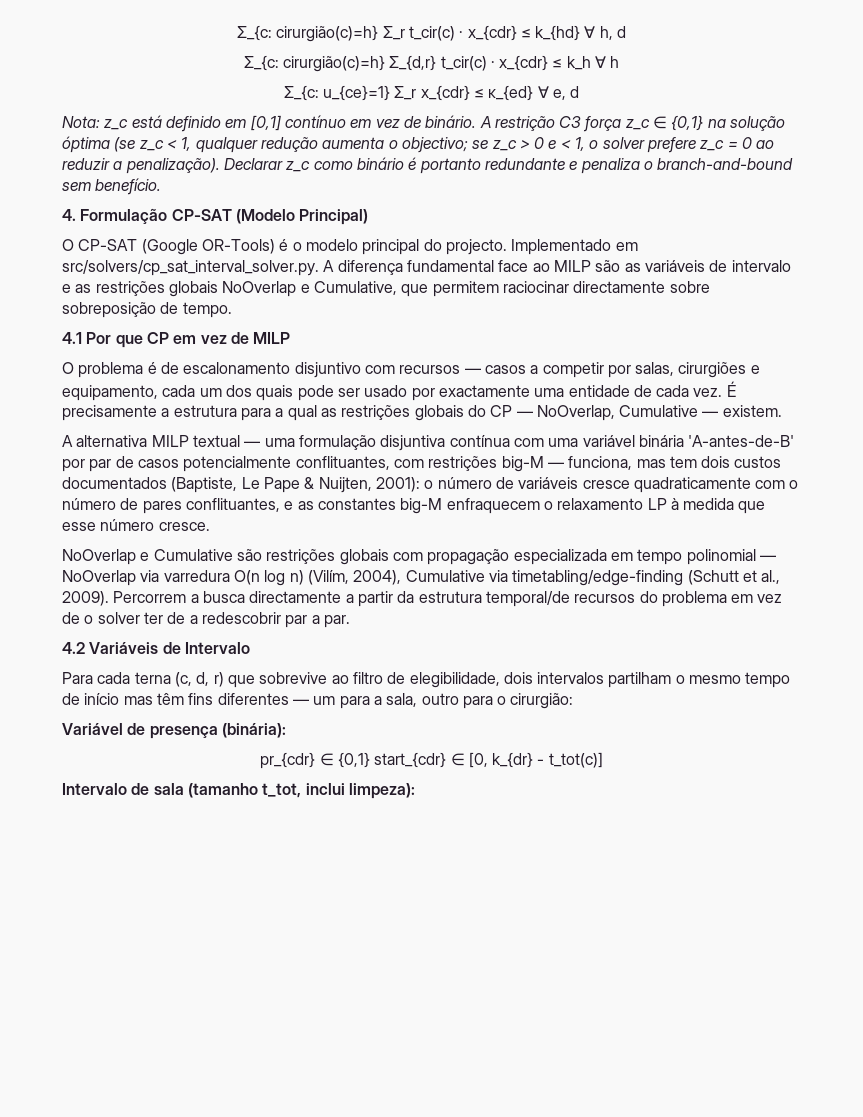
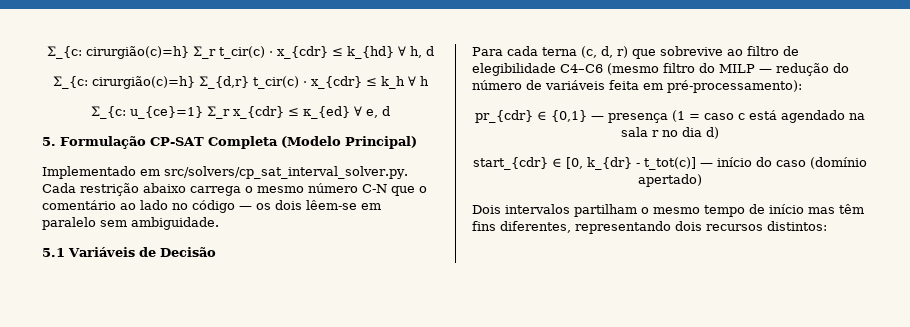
[62,115,786,132] [62,136,775,153] [62,157,794,174] [62,178,162,195] [62,209,76,221] Nota: z_c está definido em [0,1] contínuo em vez de binário. A restrição C3 força z_c ∈ {0,1} na solução óptima (se z_c < 1, qualquer redução aumenta o objectivo; se z_c > 0 e < 1, o solver prefere z_c = 0 ao reduzir a penalização). Declarar z_c como binário é portanto redundante e penaliza o branch-and-bound sem benefício. // 4. -> [42,137,56,146] 5.
(232, 215) none -> [208,136,278,149] Completa
[62,239,638,255] [62,260,791,276] [62,281,710,297] [62,302,232,318] [62,332,291,348] [62,362,760,378] [62,381,736,401] [62,405,782,421] [62,435,795,451] [62,456,782,472] [62,477,799,493] [62,498,766,514] [62,519,210,531] [62,549,776,565] [62,570,781,586] [62,591,783,607] [62,612,350,628] [62,642,85,654] O CP-SAT (Google OR-Tools) é o modelo principal do projecto. Implementado em src/solvers/cp_sat_interval_solver.py. A diferença fundamental face ao MILP são as variáveis de intervalo e as restrições globais NoOverlap e Cumulative, que permitem raciocinar directamente sobre sobreposição de tempo. // 4.1 Por que CP em vez de MILP // O problema é de escalonamento disjuntivo com recursos — casos a competir por salas, cirurgiões e equipamento, cada um dos quais pode ser usado por exactamente uma entidade de cada vez. É precisamente a estrutura para a qual as restrições globais do CP — NoOverlap, Cumulative — existem. // A alternativa MILP textual — uma formulação disjuntiva contínua com uma variável binária 'A-antes-de-B' por par de casos potencialmente conflituantes, com restrições big-M — funciona, mas tem dois custos documentados (Baptiste, Le Pape & Nuijten, 2001): o número de variáveis cresce quadraticamente com o número de pares conflituantes, e as constantes big-M enfraquecem o relaxamento LP à medida que esse número cresce. // NoOverlap e Cumulative são restrições globais com propagação especializada em tempo polinomial — NoOverlap via varredura O(n log n) (Vilím, 2004), Cumulative via timetabling/edge-finding (Schutt et al., 2009). Percorrem a busca directamente a partir da estrutura temporal/de recursos do problema em vez de o solver ter de a redescobrir par a par. // 4.2 -> [42,166,408,179] [42,183,427,196] [42,200,381,213] [42,217,219,230] [42,248,65,257] Implementado em src/solvers/cp_sat_interval_solver.py. Cada restrição abaixo carrega o mesmo número C-N que o comentário ao lado no código — os dois lêem-se em paralelo sem ambiguidade. // 5.1
[184,642,250,654] Intervalo -> [159,247,216,257] Decisão
[409,672,533,688] elegibilidade, dois -> [472,63,849,76] [472,80,802,93] [475,110,865,123] [621,127,719,139] [473,157,867,170] [638,174,702,187] [472,205,501,214] elegibilidade C4–C6 (mesmo filtro do MILP — redução do número de variáveis feita em pré-processamento): // pr_{cdr} ∈ {0,1} — presença (1 = caso c está agendado na sala r no dia d) // start_{cdr} ∈ [0, k_{dr} - t_tot(c)] — início do caso (domínio apertado) // Dois
[217,693,574,709] [62,723,286,739] [260,752,603,769] [62,783,415,799] diferentes — um para a sala, outro para o cirurgião: // Variável de presença (binária): // pr_{cdr} ∈ {0,1} start_{cdr} ∈ [0, k_{dr} - t_tot(c)] // Intervalo de sala (tamanho t_tot, inclui limpeza): -> [500,221,827,234] diferentes, representando dois recursos distintos:

